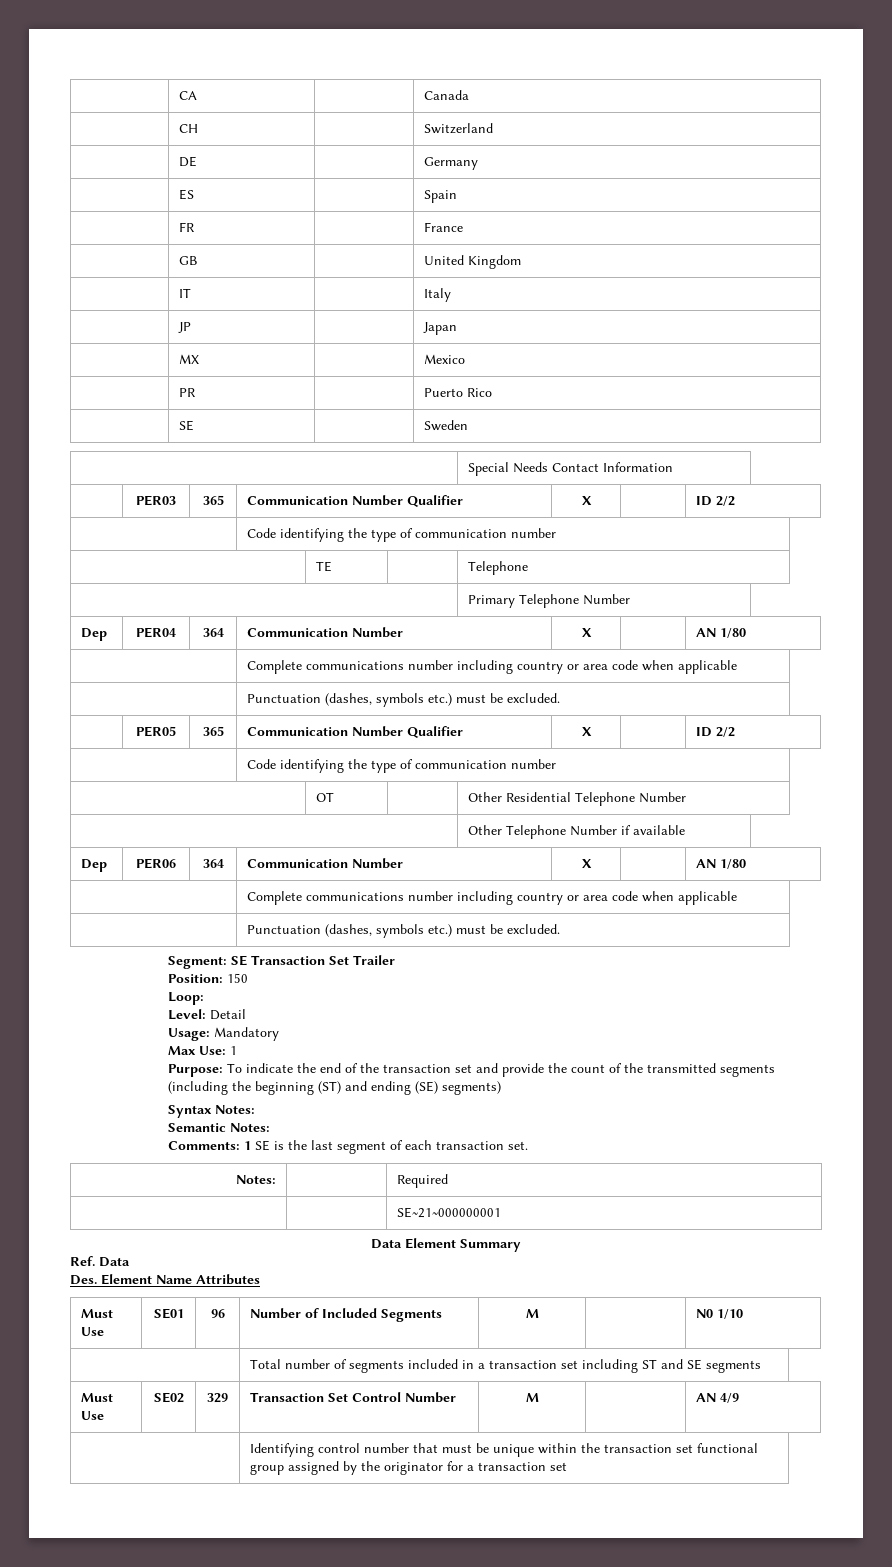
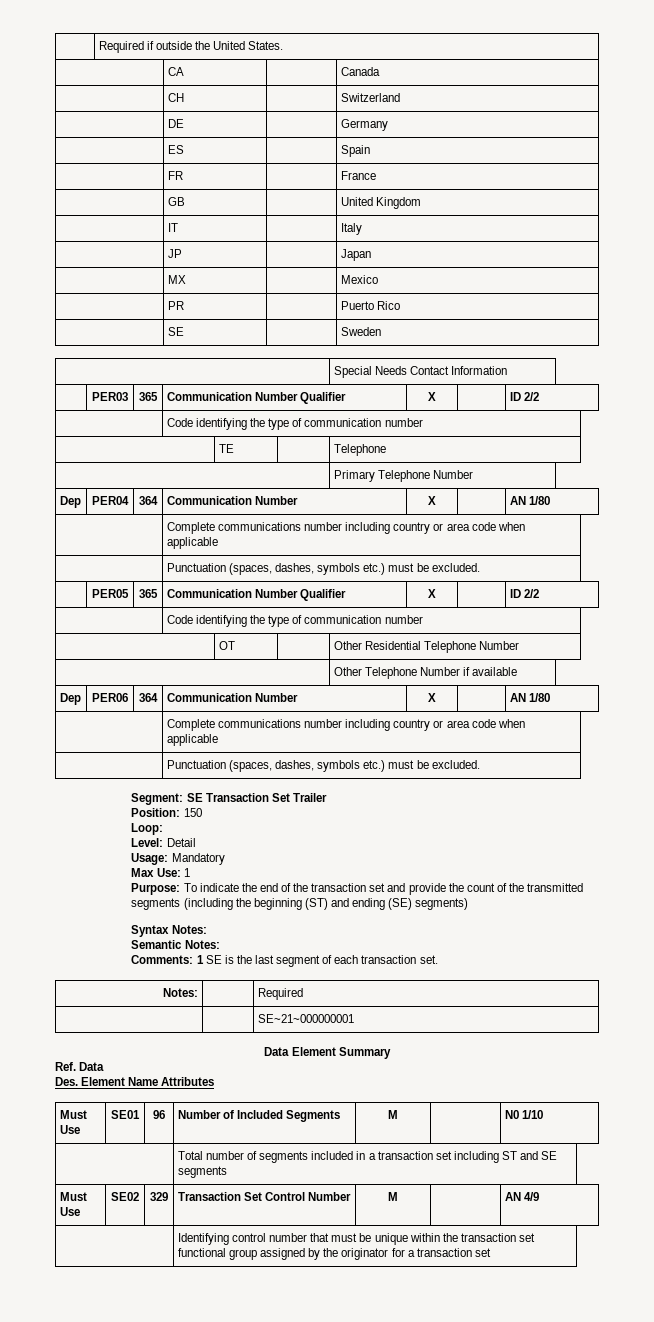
(179, 95) none -> [98,41,284,53] | Required if outside the United States. //
[325,693,373,706] (dashes, -> [228,563,315,575] (spaces, dashes,
[325,924,373,937] (dashes, -> [228,760,315,772] (spaces, dashes,

